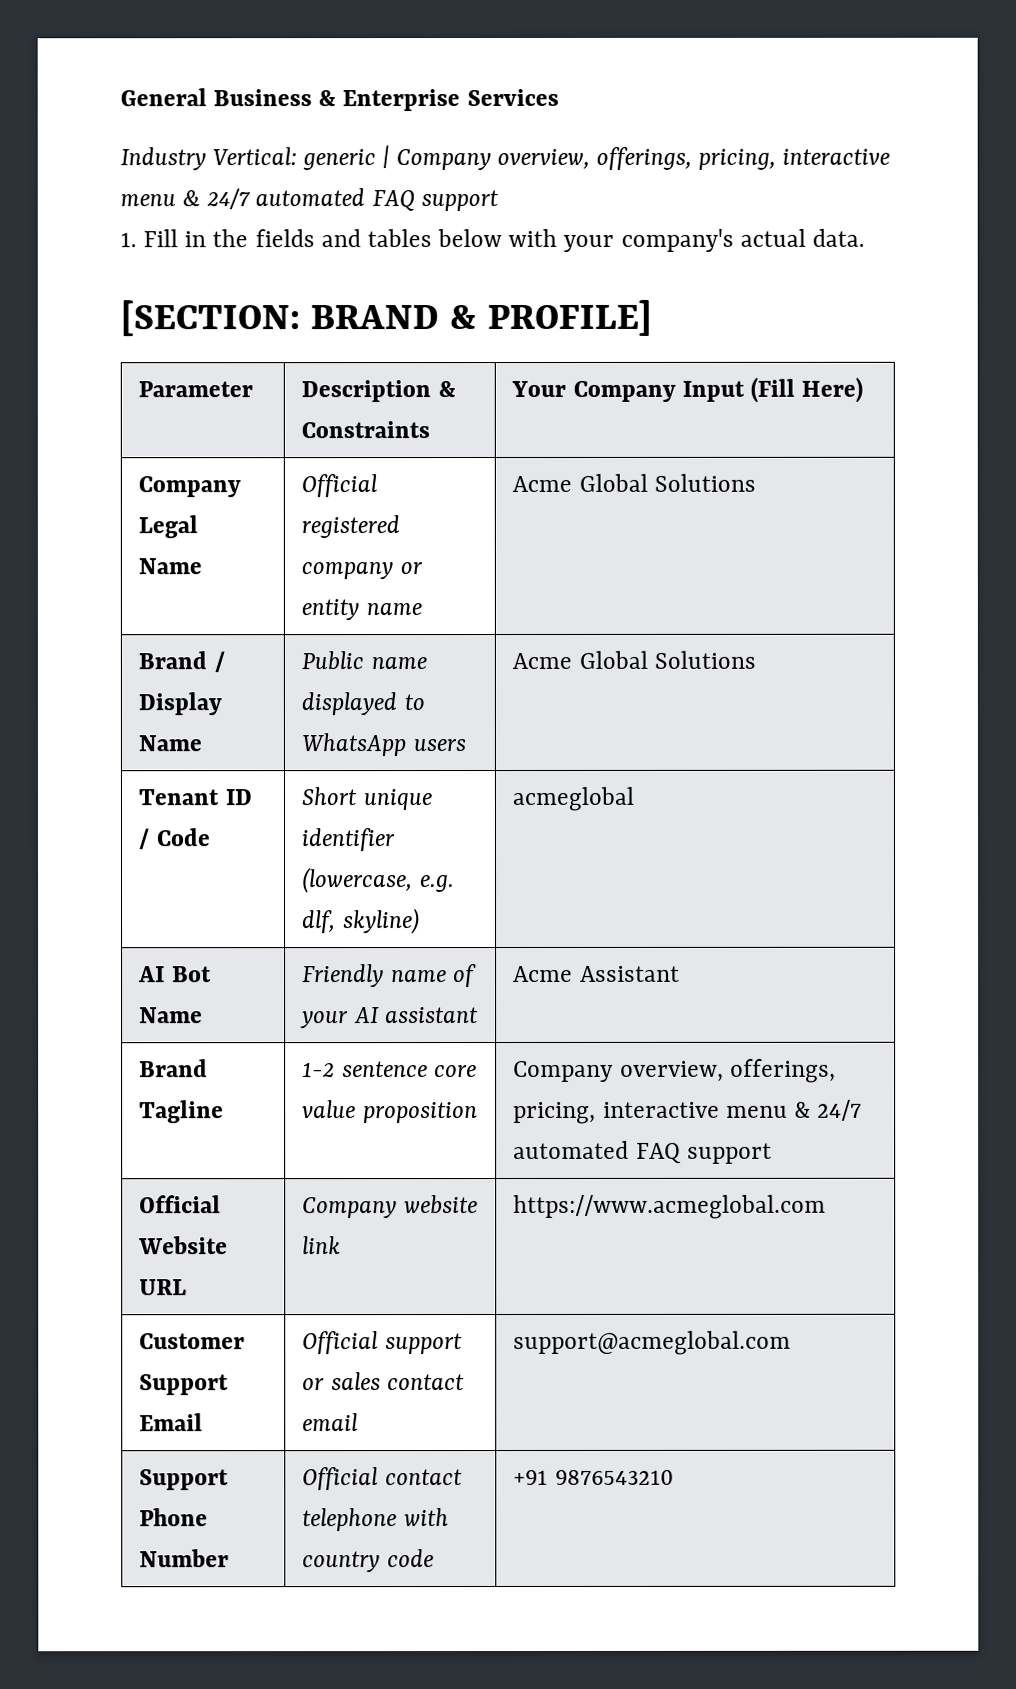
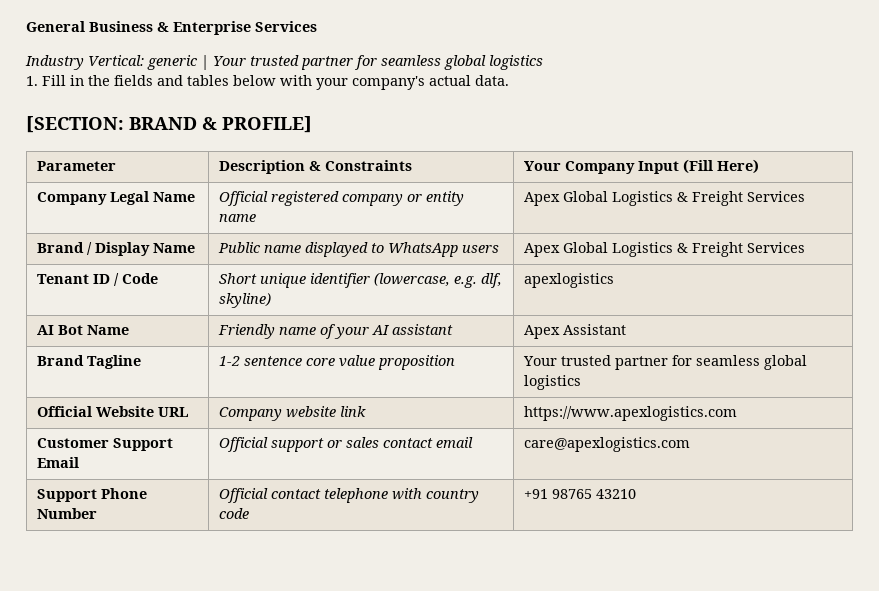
[395,146,891,171] [120,188,499,212] Company overview, offerings, pricing, interactive menu & 24/7 automated FAQ support -> [213,55,543,70] Your trusted partner for seamless global logistics
[512,473,756,492] Acme Global Solutions -> [524,191,806,206] Apex Global Logistics & Freight Services
[512,650,756,669] Acme Global Solutions -> [524,242,806,257] Apex Global Logistics & Freight Services
[512,786,635,811] acmeglobal -> [524,273,615,288] apexlogistics
[513,965,574,982] Acme -> [524,325,561,339] Apex
[513,1058,836,1083] [513,1099,862,1124] [513,1140,772,1164] Company overview, offerings, pricing, interactive menu & 24/7 automated FAQ support -> [523,355,808,370] [524,375,582,390] Your trusted partner for seamless global logistics
[513,1194,827,1219] https://www.acmeglobal.com -> [524,406,738,421] https://www.apexlogistics.com
[513,1330,792,1355] support@acmeglobal.com -> [524,437,691,452] care@apexlogistics.com
[554,1469,674,1485] 9876543210 -> [552,489,637,499] 98765 43210

